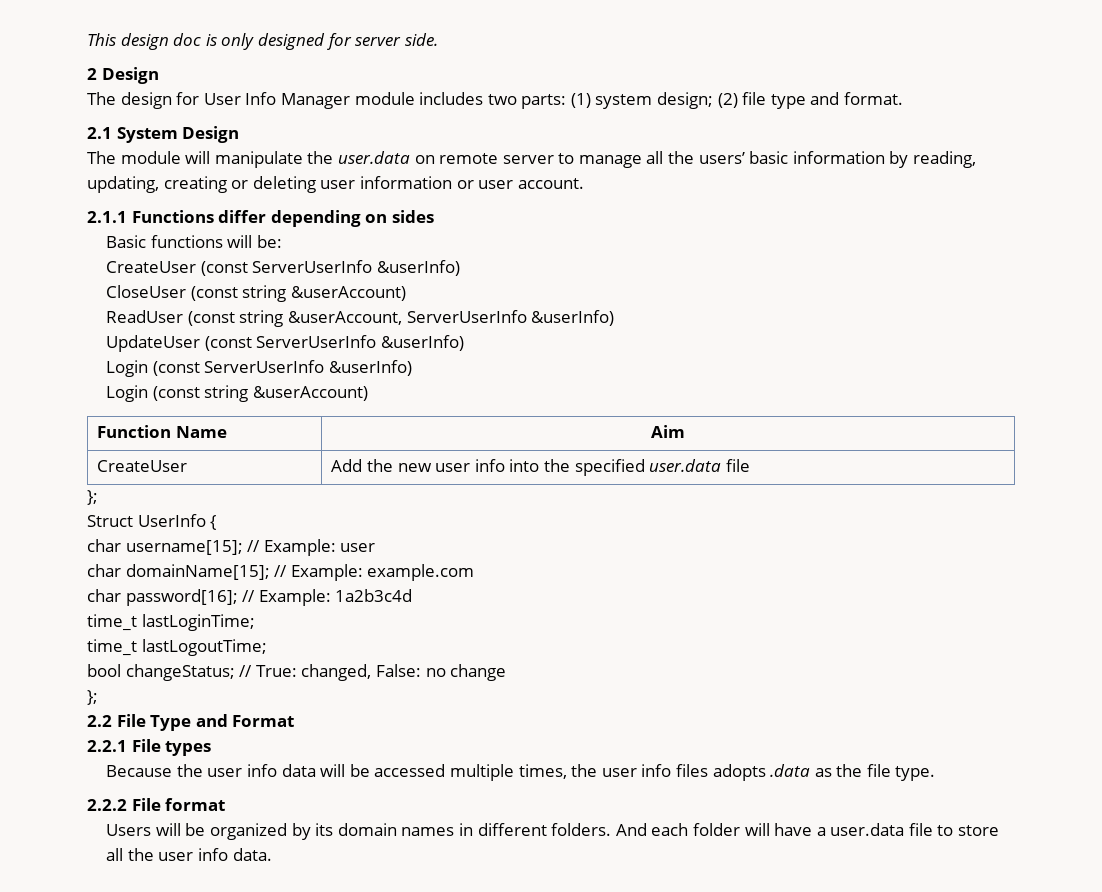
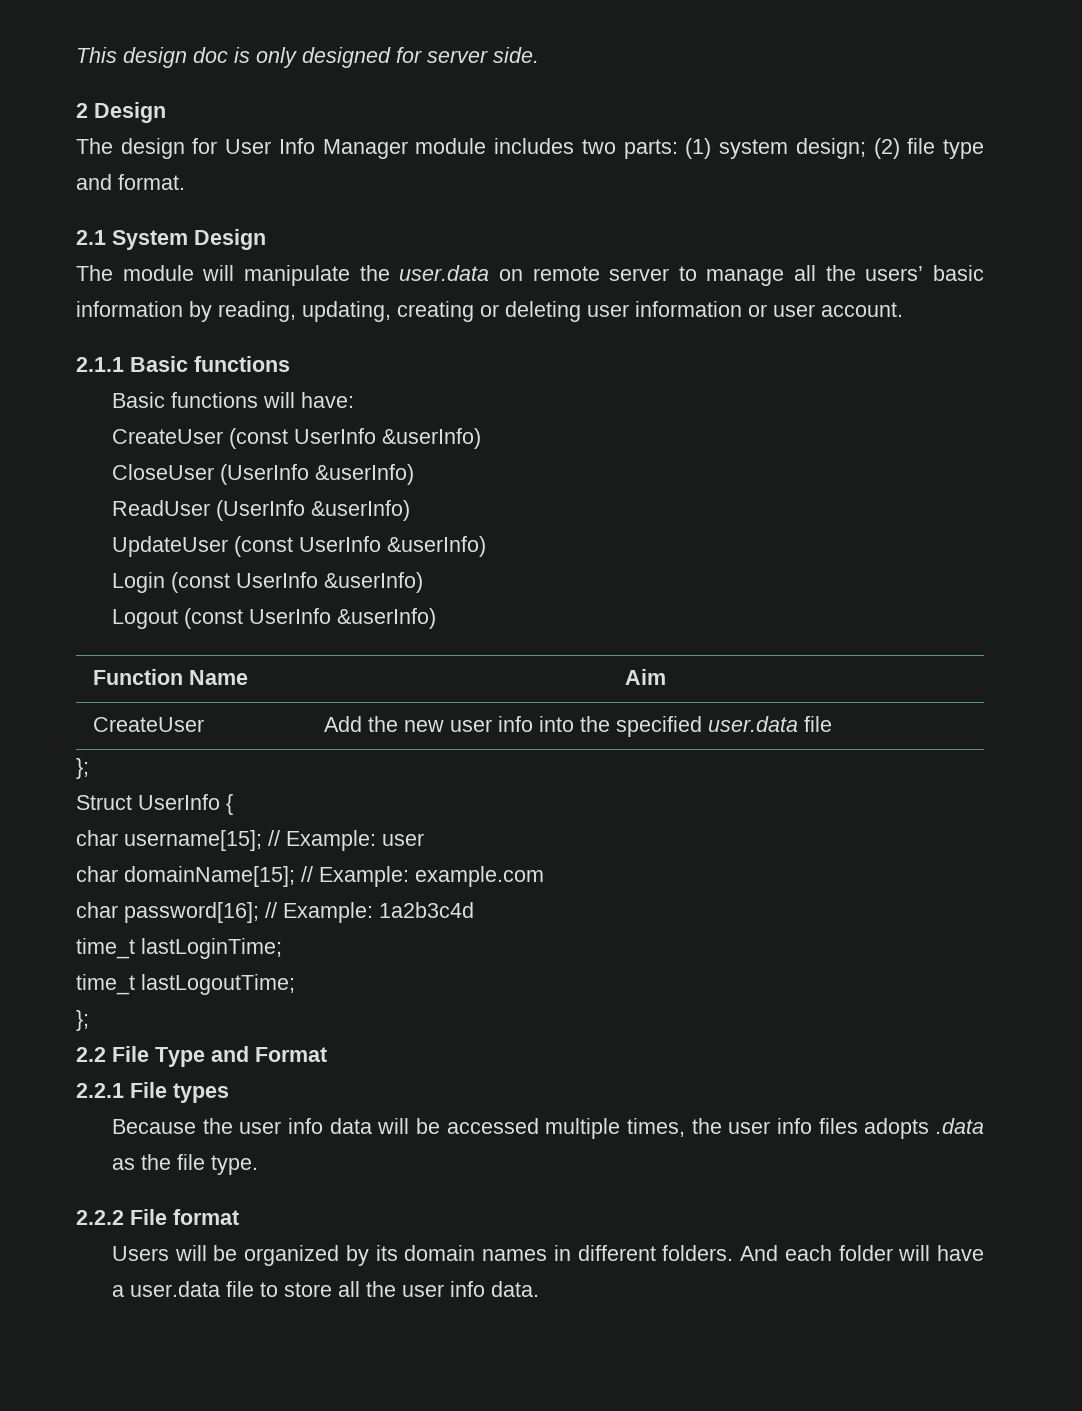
[131,210,434,227] Functions differ depending on sides -> [130,356,290,372] Basic functions
[257,235,283,248] be: -> [300,392,354,408] have:
[252,260,373,273] ServerUserInfo -> [293,428,376,444] UserInfo
[190,285,407,302] [106,310,527,327] (const string &userAccount) // ReadUser (const string &userAccount, ServerUserInfo -> [219,464,414,485] [111,500,305,521] (UserInfo &userInfo) // ReadUser (UserInfo
[256,335,465,351] [106,360,413,377] [106,385,369,402] ServerUserInfo &userInfo) // Login (const ServerUserInfo &userInfo) // Login (const string &userAccount) -> [298,536,486,557] [111,572,423,593] [111,608,436,629] UserInfo &userInfo) // Login (const UserInfo &userInfo) // Logout (const UserInfo &userInfo)
[87,664,507,681] // bool changeStatus; // True: changed, False: no change -> (295, 984) none

